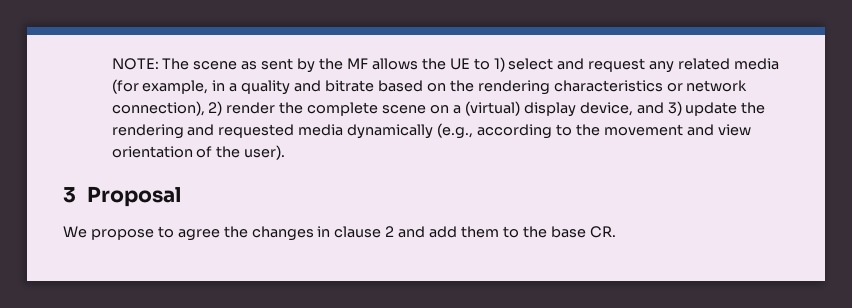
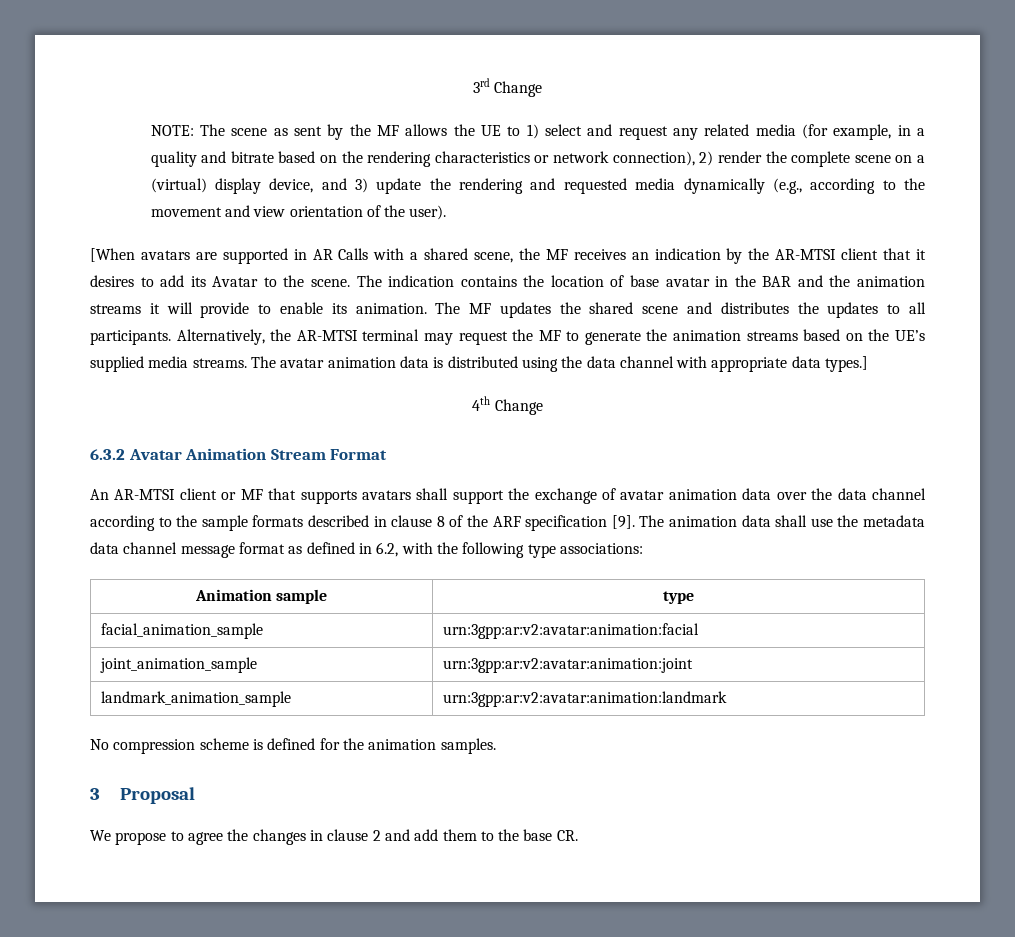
(111, 64) none -> [472,78,543,97] 3rd Change //
(286, 152) none -> [90,248,927,264] [90,275,925,287] [90,302,926,318] [90,329,926,345] [90,356,869,372] [472,396,543,415] [90,448,388,460] [90,488,927,504] [90,515,926,531] [90,542,643,558] [194,589,328,604] [663,591,694,604] [101,623,264,639] [443,623,700,639] [100,657,258,673] [443,658,694,673] [101,691,292,707] [443,691,728,707] [90,738,496,754] // [When avatars are supported in AR Calls with a shared scene, the MF receives an indication by the AR-MTSI client that it desires to add its Avatar to the scene. The indication contains the location of base avatar in the BAR and the animation streams it will provide to enable its animation. The MF updates the shared scene and distributes the updates to all participants. Alternatively, the AR-MTSI terminal may request the MF to generate the animation streams based on the UE’s supplied media streams. The avatar animation data is distributed using the data channel with appropriate data types.] // 4th Change // 6.3.2 Avatar Animation Stream Format // An AR-MTSI client or MF that supports avatars shall support the exchange of avatar animation data over the data channel according to the sample formats described in clause 8 of the ARF specification [9]. The animation data shall use the metadata data channel message format as defined in 6.2, with the following type associations: // Animation sample | type // facial_animation_sample | urn:3gpp:ar:v2:avatar:animation:facial // joint_animation_sample | urn:3gpp:ar:v2:avatar:animation:joint // landmark_animation_sample | urn:3gpp:ar:v2:avatar:animation:landmark // No compression scheme is defined for the animation samples.

